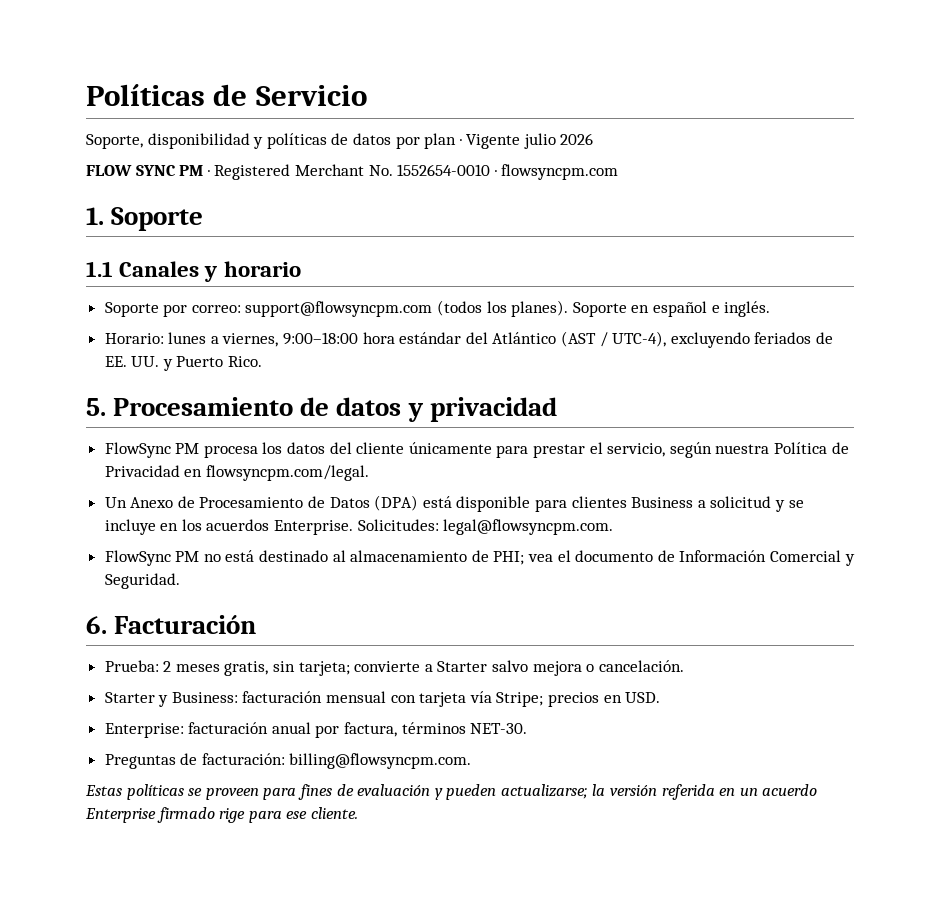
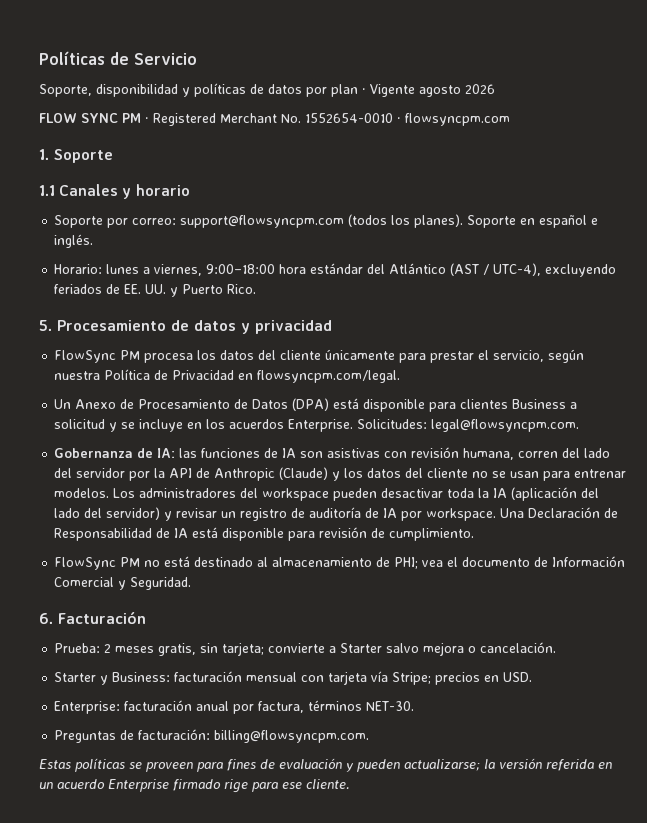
[523,133,556,149] julio -> [419,85,461,97] agosto
(614, 527) none -> [54,447,611,460] [54,467,627,481] [54,487,600,501] [54,507,619,521] [54,527,475,541] // Gobernanza de IA: las funciones de IA son asistivas con revisión humana, corren del lado del servidor por la API de Anthropic (Claude) y los datos del cliente no se usan para entrenar modelos. Los administradores del workspace pueden desactivar toda la IA (aplicación del lado del servidor) y revisar un registro de auditoría de IA por workspace. Una Declaración de Responsabilidad de IA está disponible para revisión de cumplimiento.

